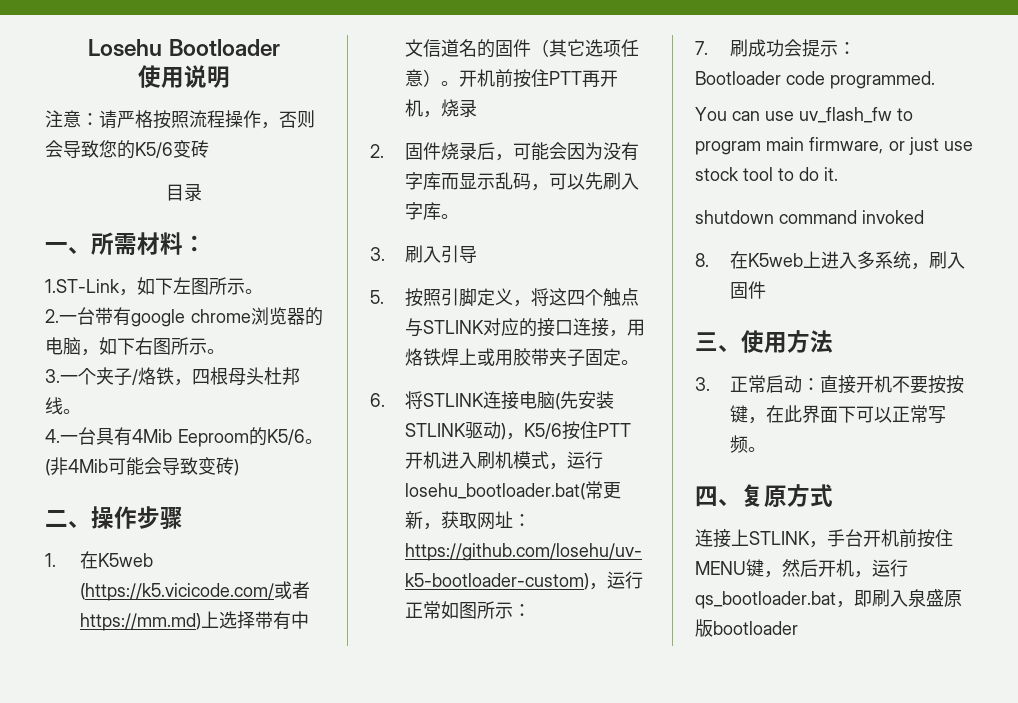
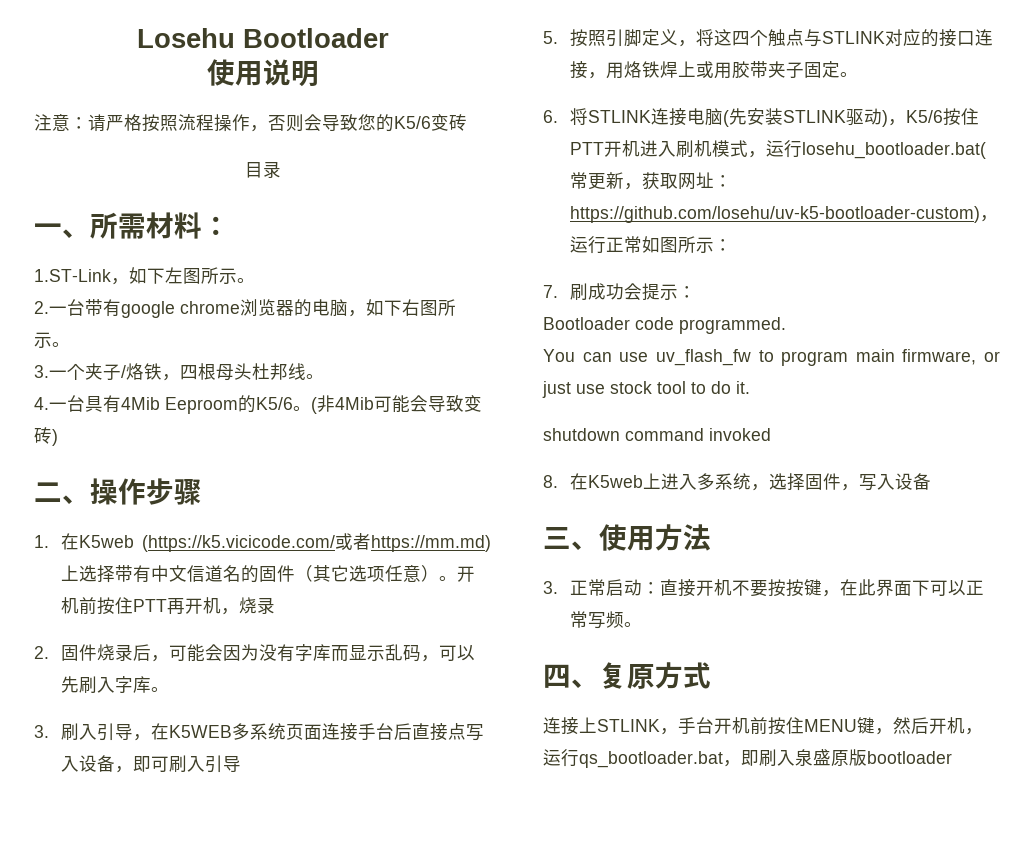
(477, 254) none -> [132,723,484,741] [60,755,241,773] ，在K5WEB多系统页面连接手台后直接点写入设备，即可刷入引导
[928,251,965,269] [729,281,766,299] 刷入固件 -> [768,473,931,491] 选择固件，写入设备

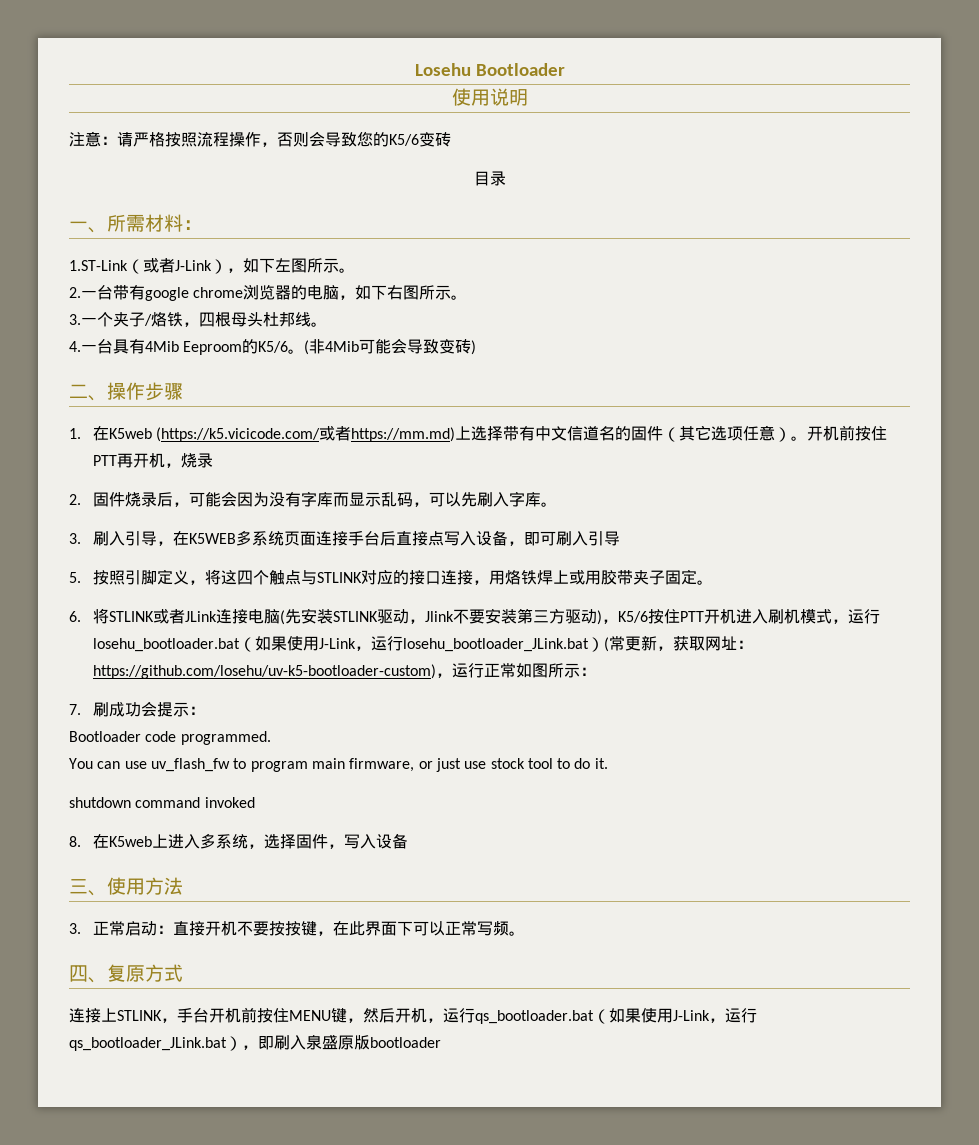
(111, 275) none -> [127,258,227,274] （或者J-Link）
(651, 116) none -> [152,609,217,624] 或者JLink
(882, 116) none -> [408,608,597,624] ，Jlink不要安装第三方驱动
[801,142,986,159] losehu_bootloader.bat( -> [92,636,609,652] losehu_bootloader.bat（如果使用J-Link，运行losehu_bootloader_JLink.bat）(
(723, 759) none -> [593,1008,757,1024] [69,1036,242,1051] （如果使用J-Link，运行qs_bootloader_JLink.bat）

